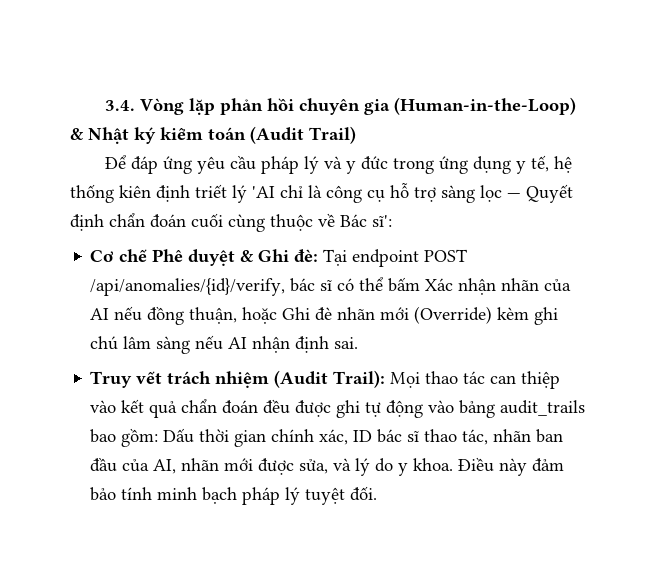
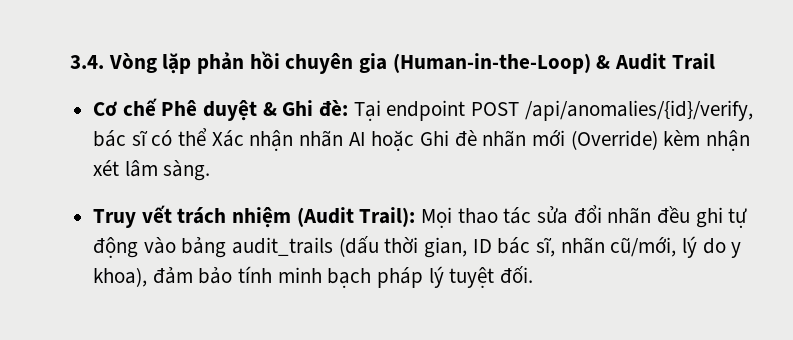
[88,126,356,144] [105,155,573,174] [70,183,573,203] [70,213,392,232] Nhật ký kiểm toán (Audit Trail) // Để đáp ứng yêu cầu pháp lý và y đức trong ứng dụng y tế, hệ thống kiên định triết lý 'AI chỉ là công cụ hỗ trợ sàng lọc — Quyết định chẩn đoán cuối cùng thuộc về Bác sĩ': -> [615,53,715,70] Audit Trail
[388,277,421,292] bấm -> (208, 137) none
[544,279,572,292] [90,306,238,325] của AI nếu đồng thuận, -> [348,132,366,146] AI
[534,307,559,325] [90,335,359,354] ghi chú lâm sàng nếu AI nhận định sai. -> [706,130,751,151] [93,160,211,181] nhận xét lâm sàng.
[490,371,561,389] [90,399,332,418] can thiệp vào kết quả chẩn đoán đều được -> [537,205,691,224] sửa đổi nhãn đều
[90,428,564,447] [90,457,528,476] bao gồm: Dấu thời gian chính xác, ID bác sĩ thao tác, nhãn ban đầu của AI, nhãn mới được sửa, và lý do y khoa. Điều này -> [338,236,742,258] [93,267,148,287] (dấu thời gian, ID bác sĩ, nhãn cũ/mới, lý do y khoa),

